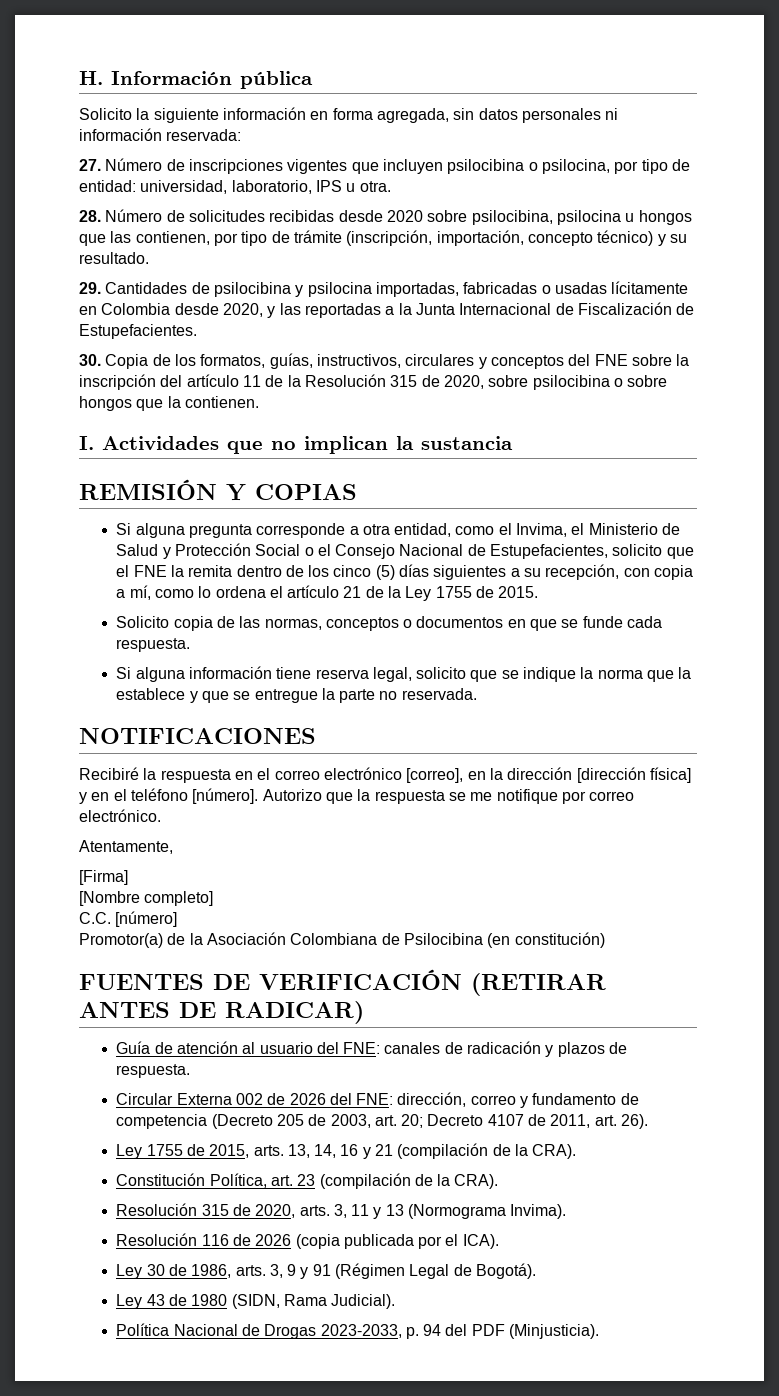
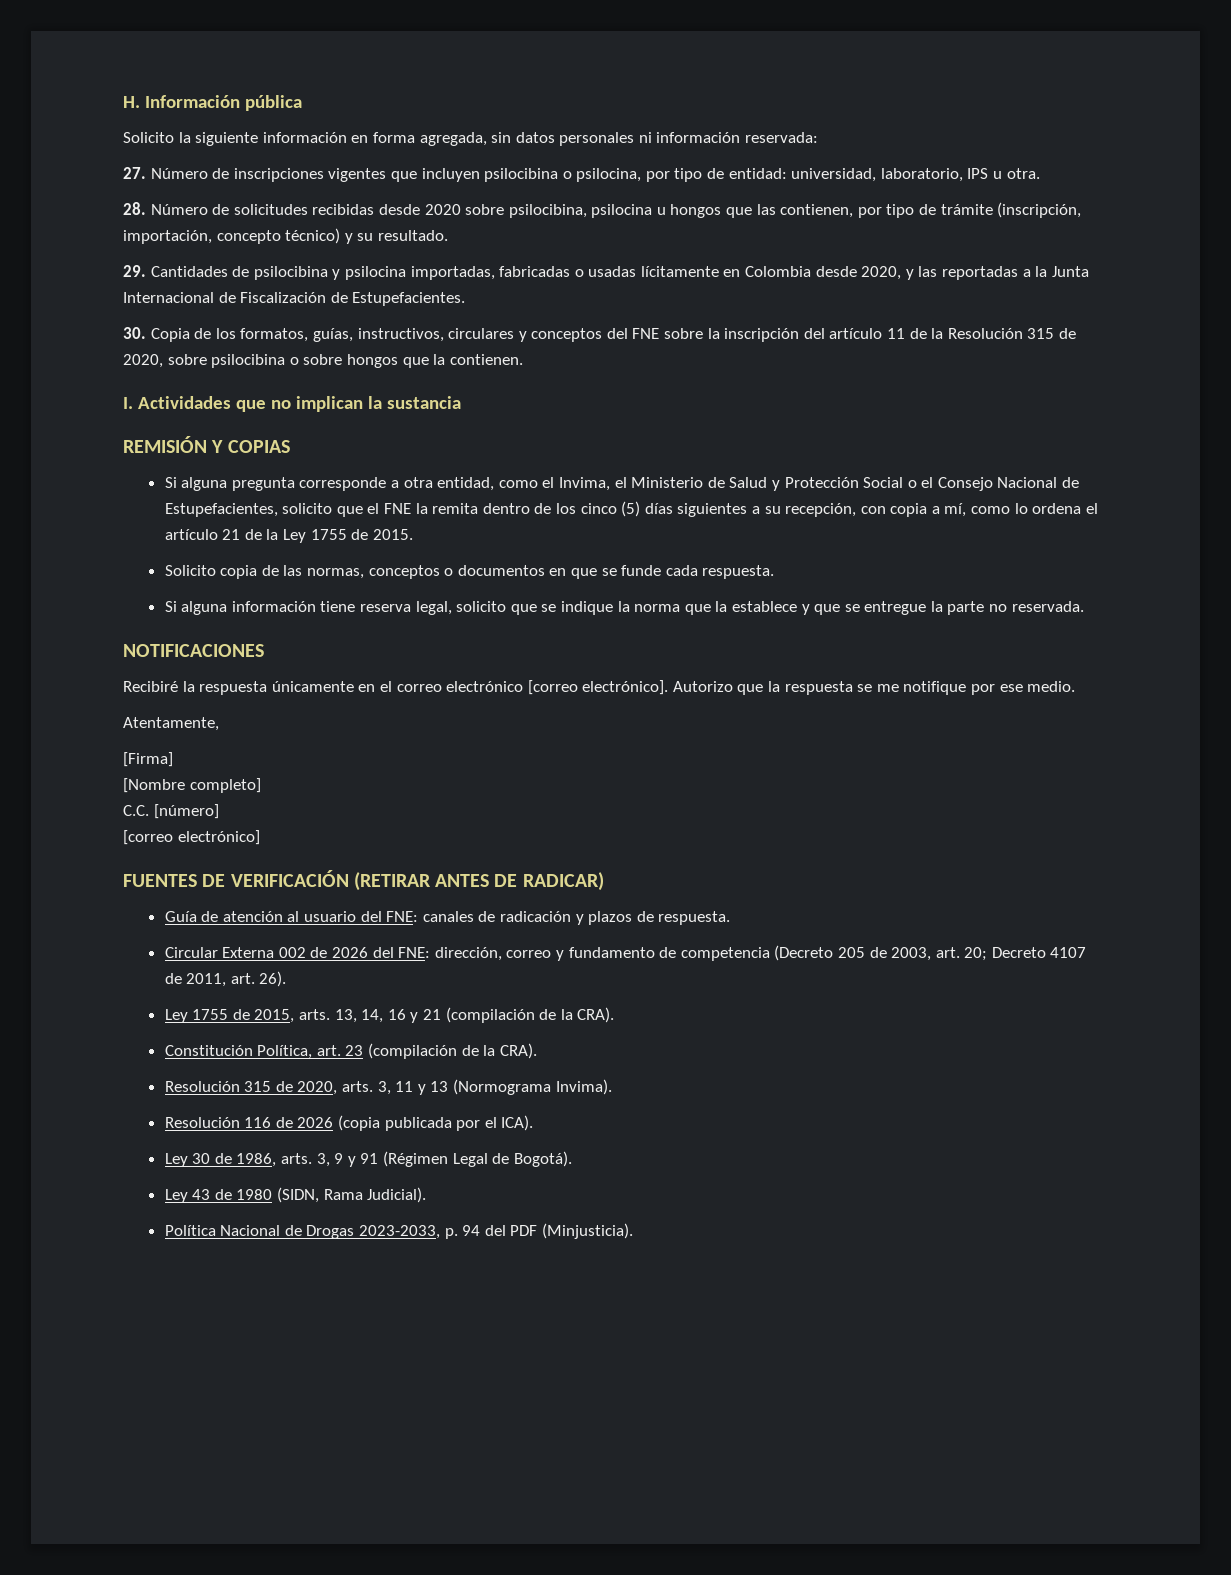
(231, 776) none -> [271,681,354,692] únicamente
[406,767,691,783] [79,788,259,804] [correo], en la dirección [dirección física] y en el teléfono [número]. -> [527,680,669,695] [correo electrónico].
[589,791,635,801] [79,809,161,822] correo electrónico. -> [999,681,1076,692] ese medio.
[79,932,605,948] Promotor(a) de la Asociación Colombiana de Psilocibina (en constitución) -> [123,830,260,845] [correo electrónico]

